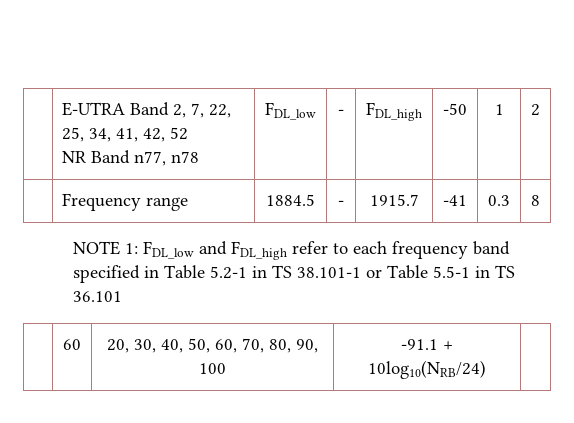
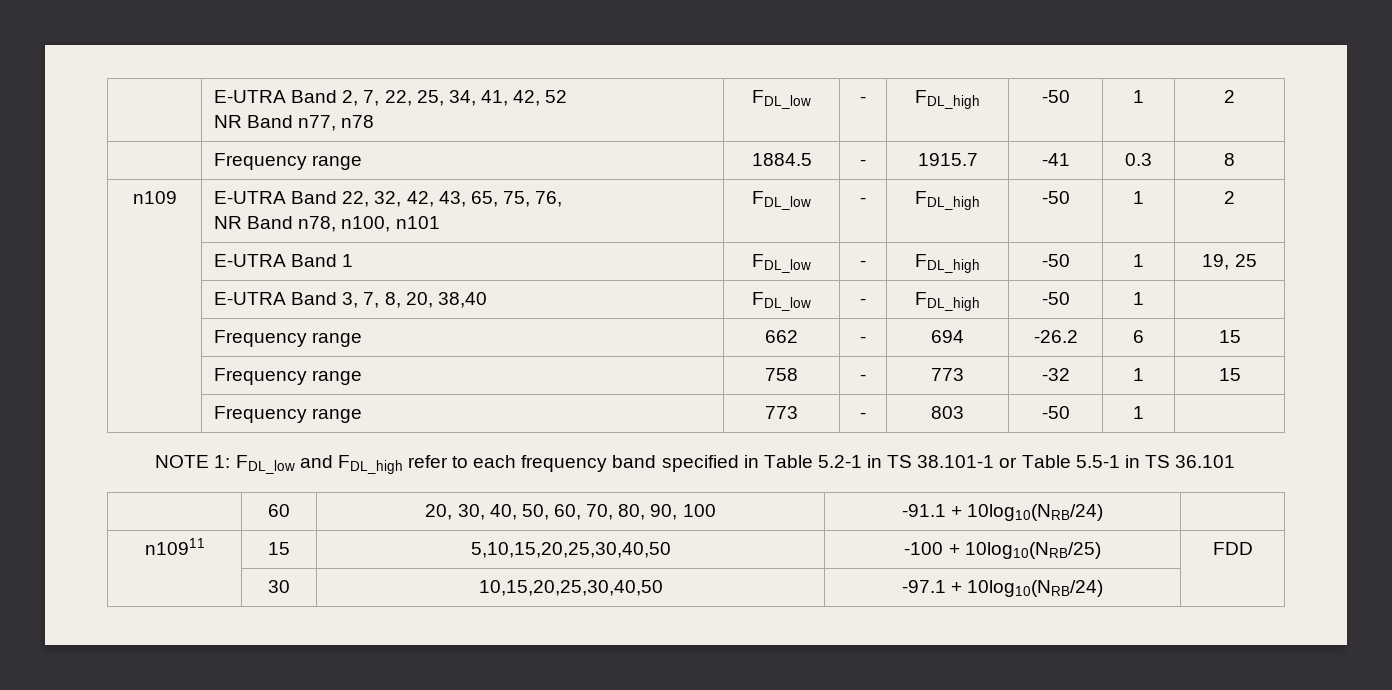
(540, 200) none -> [132,191,177,204] [213,191,563,207] [213,216,440,232] [752,191,811,210] [860,197,866,204] [915,191,980,210] [1041,191,1070,204] [1133,191,1144,204] [1224,191,1235,204] [213,254,354,267] [752,254,811,273] [860,260,866,267] [915,254,980,273] [1041,254,1070,267] [1133,254,1144,267] [1202,254,1257,270] [213,292,487,308] [752,292,811,311] [860,298,866,305] [915,292,980,311] [1041,292,1070,305] [1133,292,1144,305] [213,330,363,347] [765,330,798,343] [860,336,866,343] [931,330,964,343] [1033,330,1078,343] [1133,330,1144,343] [1218,330,1241,343] [213,368,363,385] [765,368,798,381] [860,374,866,381] [931,368,964,381] [1041,368,1070,381] [1133,368,1144,381] [1218,368,1241,381] [213,406,363,423] [765,406,798,419] [860,412,866,419] [931,406,964,419] [1041,406,1070,419] [1133,406,1144,419] // n109 | E-UTRA Band 22, 32, 42, 43, 65, 75, 76, // NR Band n78, n100, n101 | FDL_low | - | FDL_high | -50 | 1 | 2 // | E-UTRA Band 1 | FDL_low | - | FDL_high | -50 | 1 | 19, 25 // | E-UTRA Band 3, 7, 8, 20, 38,40 | FDL_low | - | FDL_high | -50 | 1 | // | Frequency range | 662 | - | 694 | -26.2 | 6 | 15 // | Frequency range | 758 | - | 773 | -32 | 1 | 15 // | Frequency range | 773 | - | 803 | -50 | 1 |
(486, 369) none -> [144,538,205,555] [268,542,290,555] [470,542,671,558] [904,542,1101,559] [1212,542,1253,555] [268,580,290,593] [478,580,663,596] [901,580,1104,597] // n10911 | 15 | 5,10,15,20,25,30,40,50 | -100 + 10log10(NRB/25) | FDD // | 30 | 10,15,20,25,30,40,50 | -97.1 + 10log10(NRB/24) |

